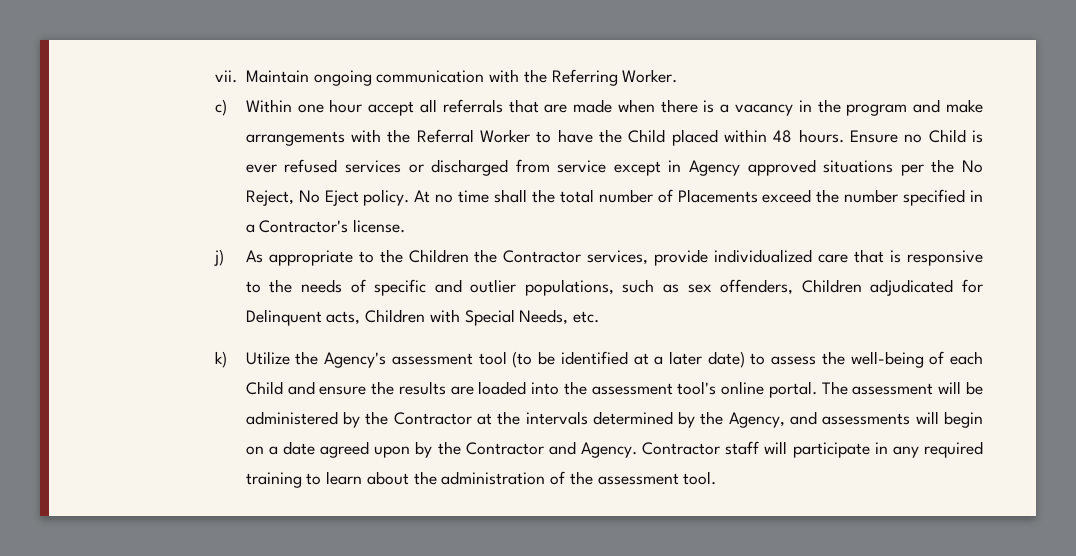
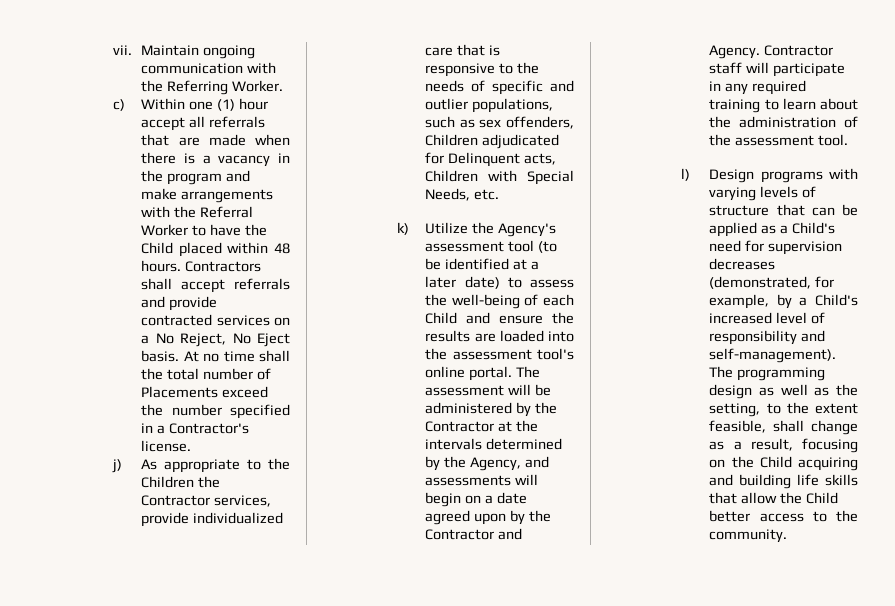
(324, 108) none -> [217,99,236,111] (1)
[850,129,983,143] [245,159,955,176] Ensure no Child is ever refused services or discharged from service except in Agency approved situations per the -> [185,261,262,272] [141,278,290,293] [141,296,218,311] [141,314,290,326] [141,335,150,344] Contractors shall accept referrals and provide contracted services on a
[363,189,410,206] policy. -> [141,350,180,362] basis.
(717, 478) none -> [680,168,858,183] [709,186,817,201] [709,204,858,216] [709,222,836,237] [709,240,843,255] [709,258,776,270] [709,276,835,289] [709,294,858,309] [709,312,826,324] [709,330,826,345] [709,348,837,363] [709,366,826,381] [709,384,858,399] [709,402,858,417] [709,420,858,435] [709,438,858,453] [709,456,858,471] [709,474,858,489] [709,492,839,504] [709,510,858,522] [709,529,788,543] // l) Design programs with varying levels of structure that can be applied as a Child's need for supervision decreases (demonstrated, for example, by a Child's increased level of responsibility and self-management). The programming design as well as the setting, to the extent feasible, shall change as a result, focusing on the Child acquiring and building life skills that allow the Child better access to the community.

